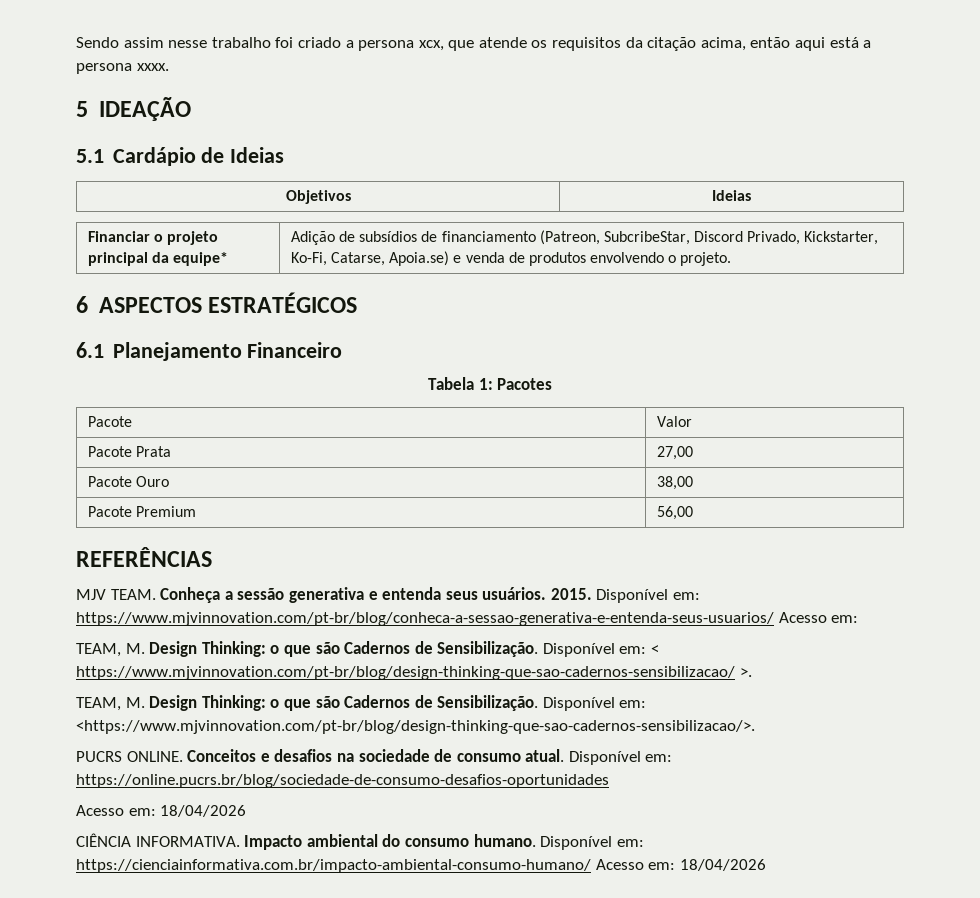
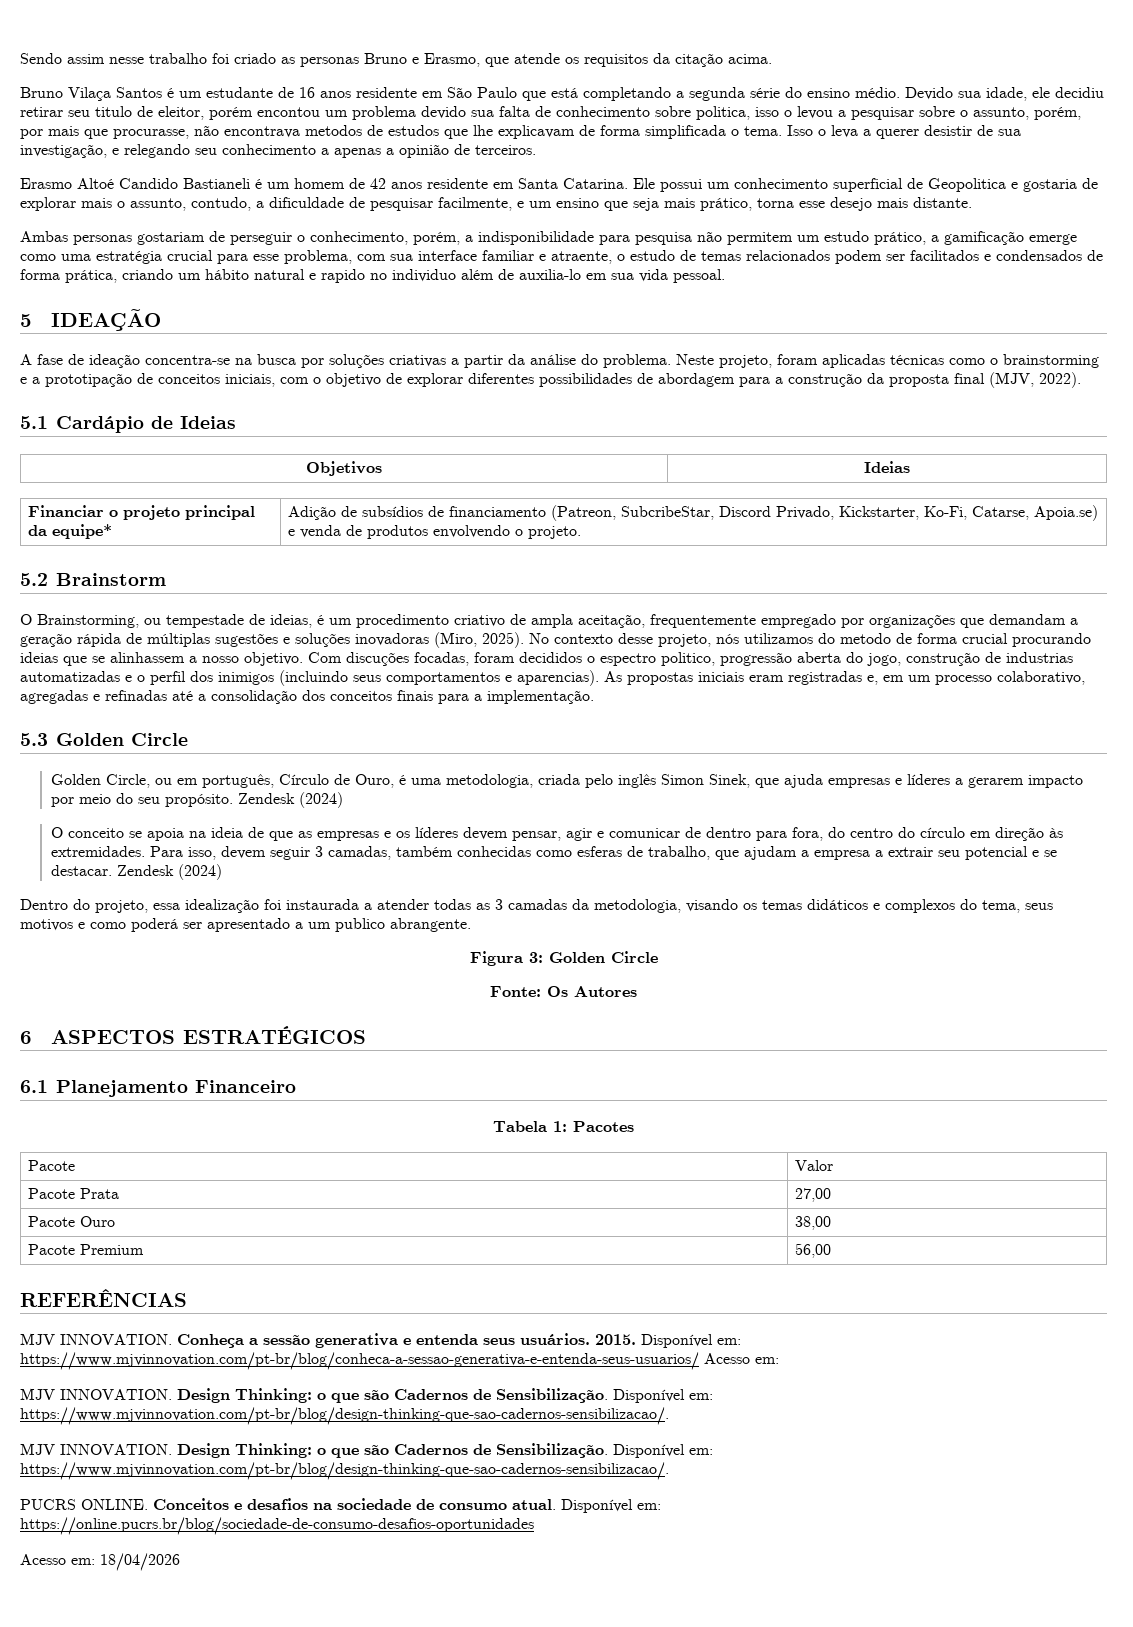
[345,40,444,51] a persona xcx, -> [281,53,480,67] as personas Bruno e Erasmo,
[700,37,872,51] [76,63,169,74] [76,97,191,121] acima, então aqui está a persona xxxx. // 5 IDEAÇÃO -> [728,54,772,64] [20,87,1104,101] [20,106,1081,120] [20,125,1021,139] [20,144,536,158] [20,178,1098,192] [20,197,972,211] [20,231,1077,245] [20,250,1103,264] [20,269,725,283] [20,309,162,331] [20,354,1099,368] [20,372,1081,388] acima. // Bruno Vilaça Santos é um estudante de 16 anos residente em São Paulo que está completando a segunda série do ensino médio. Devido sua idade, ele decidiu retirar seu titulo de eleitor, porém encontou um problema devido sua falta de conhecimento sobre politica, isso o levou a pesquisar sobre o assunto, porém, por mais que procurasse, não encontrava metodos de estudos que lhe explicavam de forma simplificada o tema. Isso o leva a querer desistir de sua investigação, e relegando seu conhecimento a apenas a opinião de terceiros. // Erasmo Altoé Candido Bastianeli é um homem de 42 anos residente em Santa Catarina. Ele possui um conhecimento superficial de Geopolitica e gostaria de explorar mais o assunto, contudo, a dificuldade de pesquisar facilmente, e um ensino que seja mais prático, torna esse desejo mais distante. // Ambas personas gostariam de perseguir o conhecimento, porém, a indisponibilidade para pesquisa não permitem um estudo prático, a gamificação emerge como uma estratégia crucial para esse problema, com sua interface familiar e atraente, o estudo de temas relacionados podem ser facilitados e condensados de forma prática, criando um hábito natural e rapido no individuo além de auxilia-lo em sua vida pessoal. // 5 IDEAÇÃO // A fase de ideação concentra-se na busca por soluções criativas a partir da análise do problema. Neste projeto, foram aplicadas técnicas como o brainstorming e a prototipação de conceitos iniciais, com o objetivo de explorar diferentes possibilidades de abordagem para a construção da proposta final (MJV, 2022).
(732, 259) none -> [20,573,166,586] [20,614,1078,628] [20,632,1091,648] [20,652,1073,666] [20,670,1085,686] [20,690,594,704] [20,733,188,746] [51,774,1084,788] [51,792,344,808] [51,827,1064,841] [51,846,1058,860] [51,864,223,880] [20,899,1053,913] [20,918,471,932] [469,951,658,966] [490,986,637,997] // 5.2 Brainstorm // O Brainstorming, ou tempestade de ideias, é um procedimento criativo de ampla aceitação, frequentemente empregado por organizações que demandam a geração rápida de múltiplas sugestões e soluções inovadoras (Miro, 2025). No contexto desse projeto, nós utilizamos do metodo de forma crucial procurando ideias que se alinhassem a nosso objetivo. Com discuções focadas, foram decididos o espectro politico, progressão aberta do jogo, construção de industrias automatizadas e o perfil dos inimigos (incluindo seus comportamentos e aparencias). As propostas iniciais eram registradas e, em um processo colaborativo, agregadas e refinadas até a consolidação dos conceitos finais para a implementação. // 5.3 Golden Circle // Golden Circle, ou em português, Círculo de Ouro, é uma metodologia, criada pelo inglês Simon Sinek, que ajuda empresas e líderes a gerarem impacto por meio do seu propósito. Zendesk (2024) // O conceito se apoia na ideia de que as empresas e os líderes devem pensar, agir e comunicar de dentro para fora, do centro do círculo em direção às extremidades. Para isso, devem seguir 3 camadas, também conhecidas como esferas de trabalho, que ajudam a empresa a extrair seu potencial e se destacar. Zendesk (2024) // Dentro do projeto, essa idealização foi instaurada a atender todas as 3 camadas da metodologia, visando os temas didáticos e complexos do tema, seus motivos e como poderá ser apresentado a um publico abrangente. // Figura 3: Golden Circle // Fonte: Os Autores
[110,589,156,600] TEAM. -> [60,1334,172,1345] INNOVATION.
[76,643,145,657] TEAM, M. -> [20,1388,172,1400] MJV INNOVATION.
[651,645,660,654] [76,666,752,680] [76,697,145,711] < https://www.mjvinnovation.com/pt-br/blog/design-thinking-que-sao-cadernos-sensibilizacao/ >. // TEAM, M. -> [20,1407,669,1425] [20,1443,172,1455] https://www.mjvinnovation.com/pt-br/blog/design-thinking-que-sao-cadernos-sensibilizacao/. // MJV INNOVATION.
[76,720,755,734] <https://www.mjvinnovation.com/pt-br/blog/design-thinking-que-sao-cadernos-sensibilizacao/>. -> [20,1462,669,1480] https://www.mjvinnovation.com/pt-br/blog/design-thinking-que-sao-cadernos-sensibilizacao/.
[76,833,644,850] [76,859,766,873] // CIÊNCIA INFORMATIVA. Impacto ambiental do consumo humano. Disponível em: https://cienciainformativa.com.br/impacto-ambiental-consumo-humano/ Acesso em: 18/04/2026 -> (180, 1562) none

